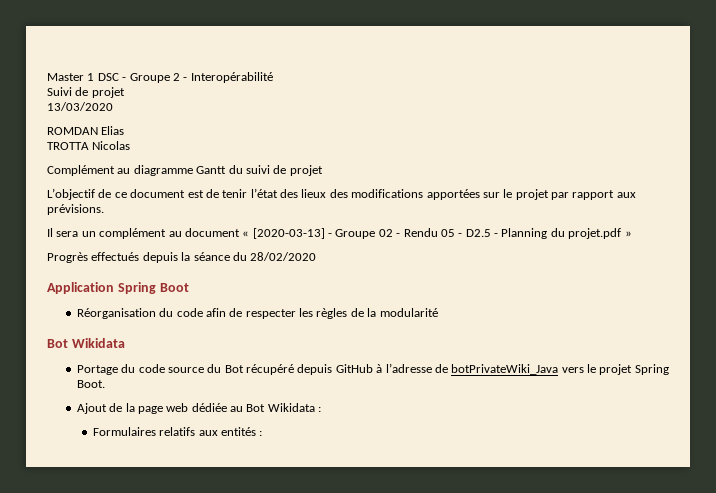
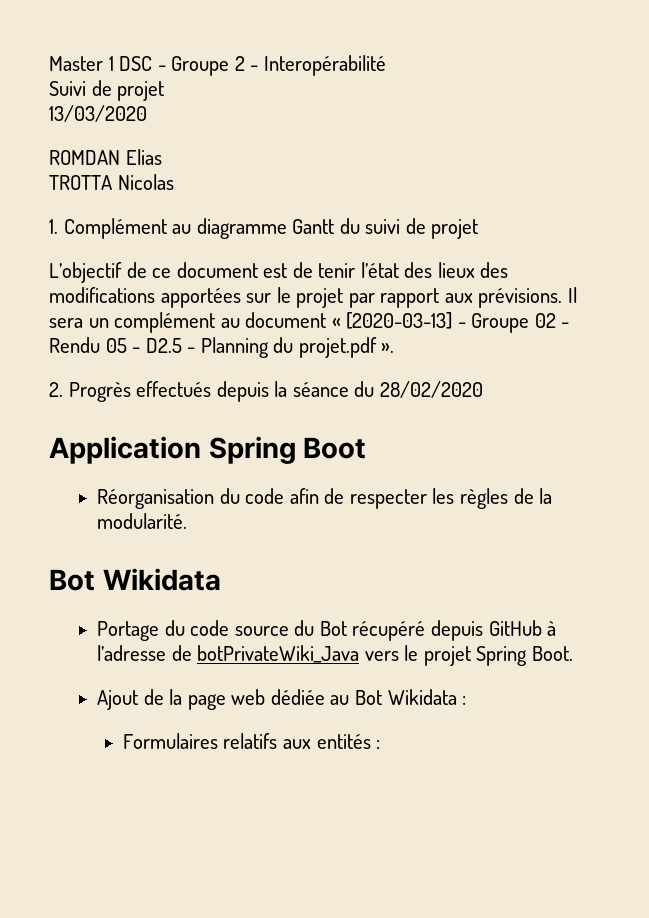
(131, 145) none -> [49,219,58,234] 1.
(104, 209) // -> (563, 298) none
[624,231,632,237] » // -> [381,343,395,353] [49,382,63,397] ». // 2.
[379,308,438,317] modularité -> [97,513,188,529] modularité.

